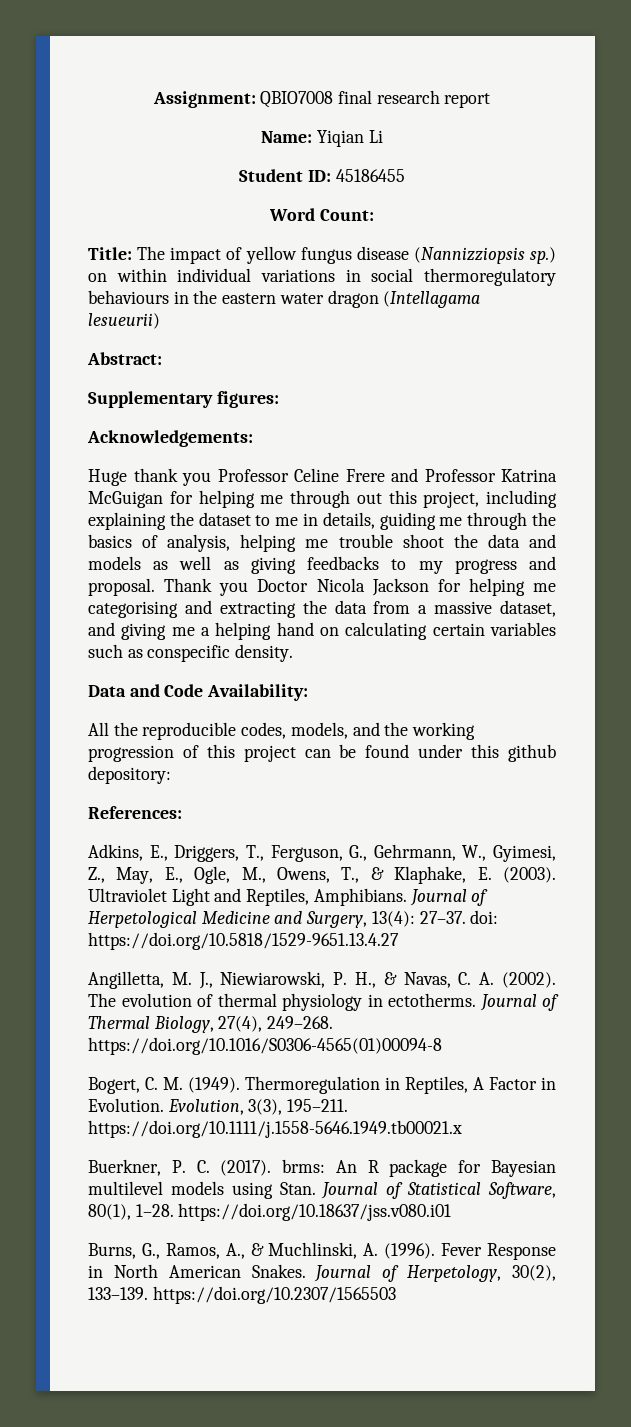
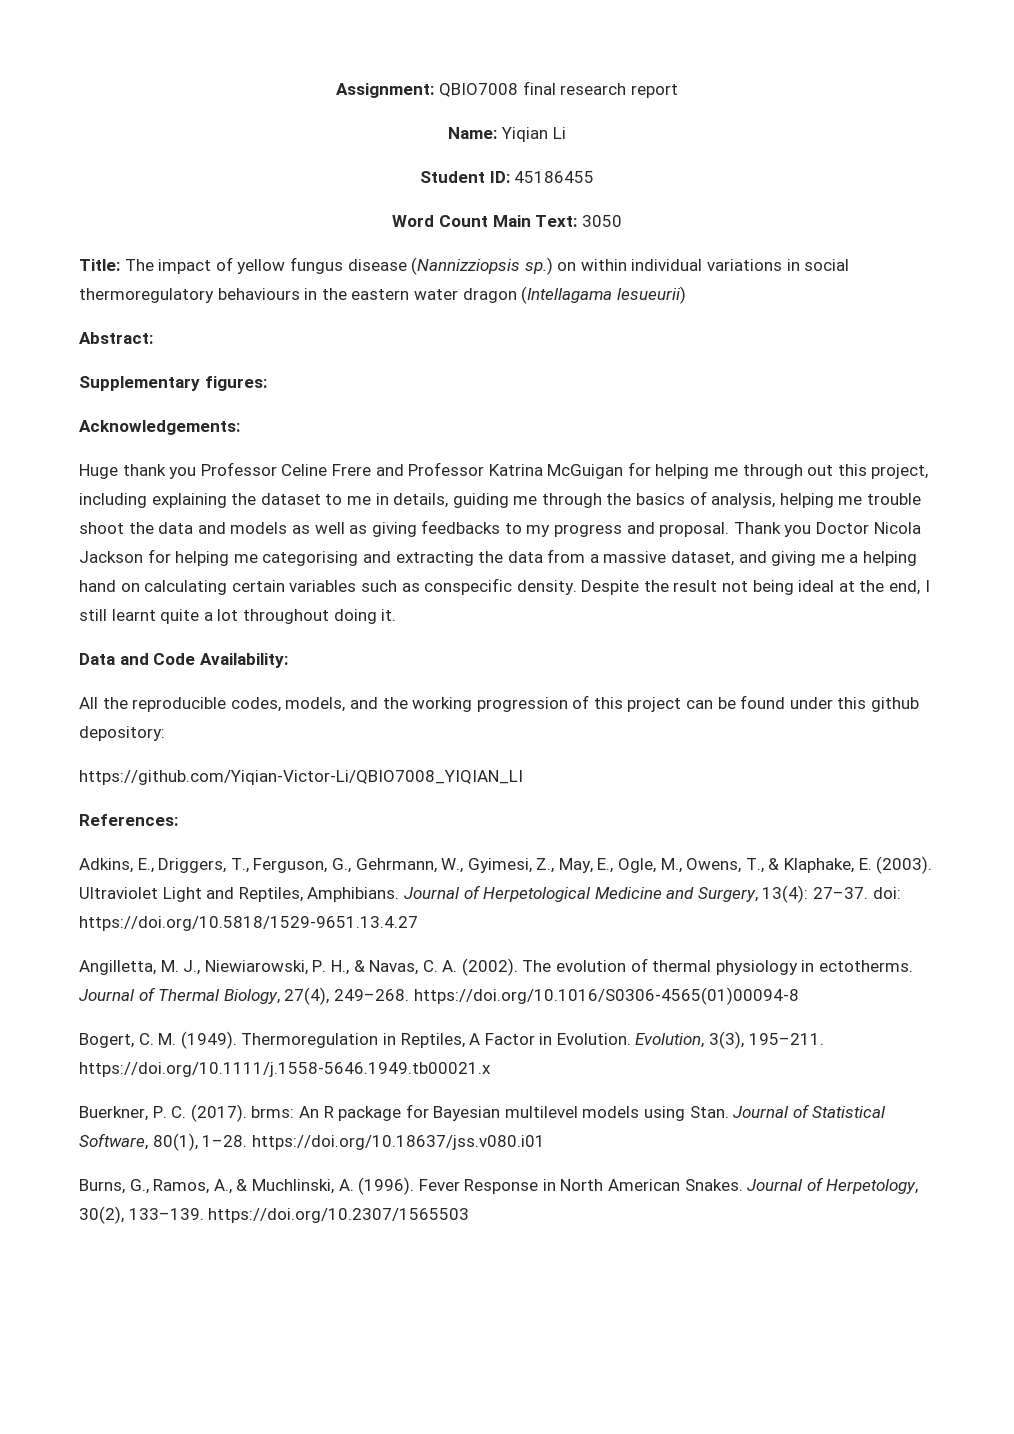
[319,209,374,221] Count: -> [438,215,622,227] Count Main Text: 3050
(294, 653) none -> [581,580,930,595] [79,609,397,624] Despite the result not being ideal at the end, I still learnt quite a lot throughout doing it.
(171, 775) none -> [79,770,523,785] // https://github.com/Yiqian-Victor-Li/QBIO7008_YIQIAN_LI

